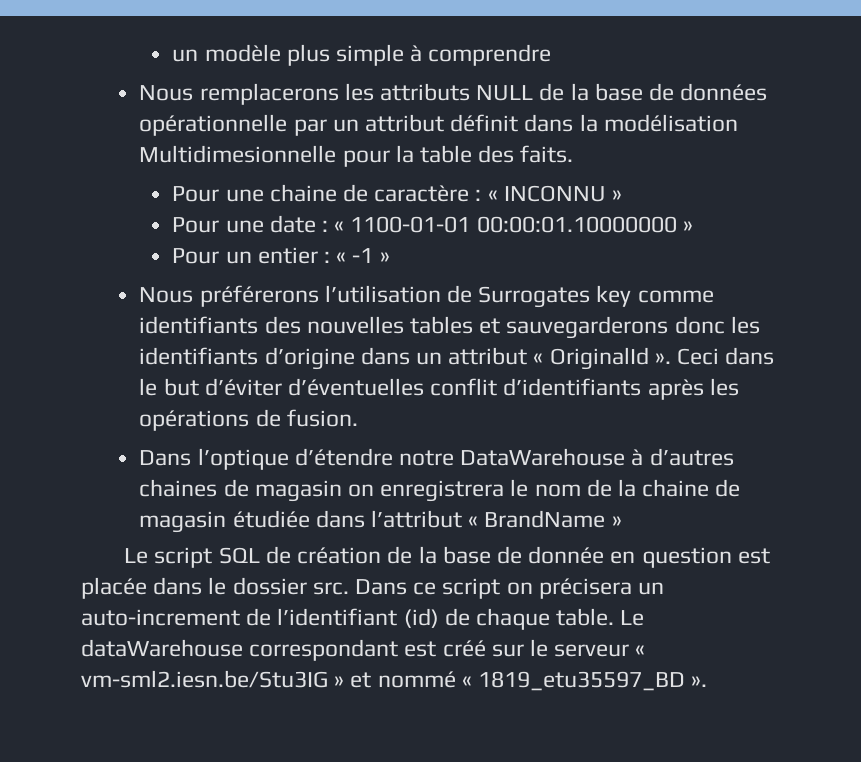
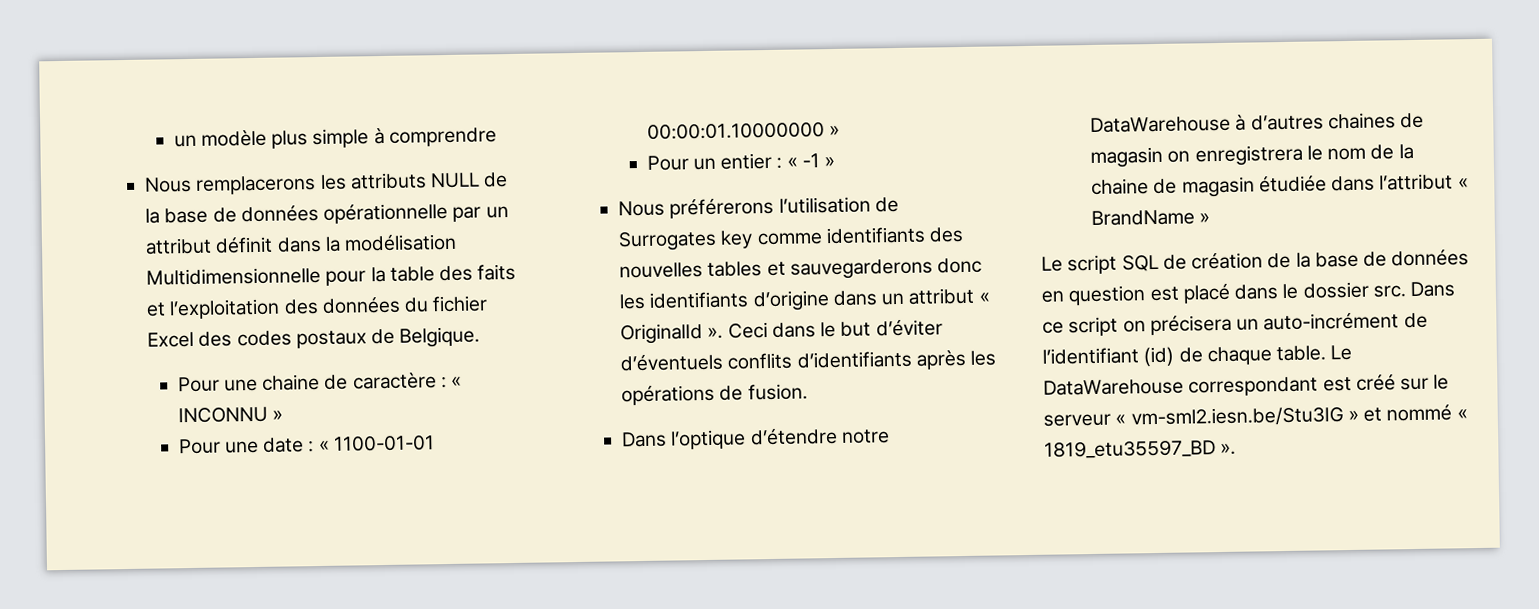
[139,145,337,163] Multidimesionnelle -> [145,266,321,286] Multidimensionnelle
[520,145,574,163] faits. -> [477,263,517,281] [145,295,489,320] [146,326,481,349] faits et l’exploitation des données du fichier Excel des codes postaux de Belgique.
[287,378,498,396] d’éventuelles conflit -> [619,352,793,372] d’éventuels conflits
[528,546,605,564] donnée -> [1391,249,1470,267] données
[81,577,147,599] placée -> [1182,283,1231,304] placé
[81,609,240,626] auto-increment -> [1263,312,1400,331] auto-incrément
[81,639,243,657] dataWarehouse -> [1043,378,1184,396] DataWarehouse

